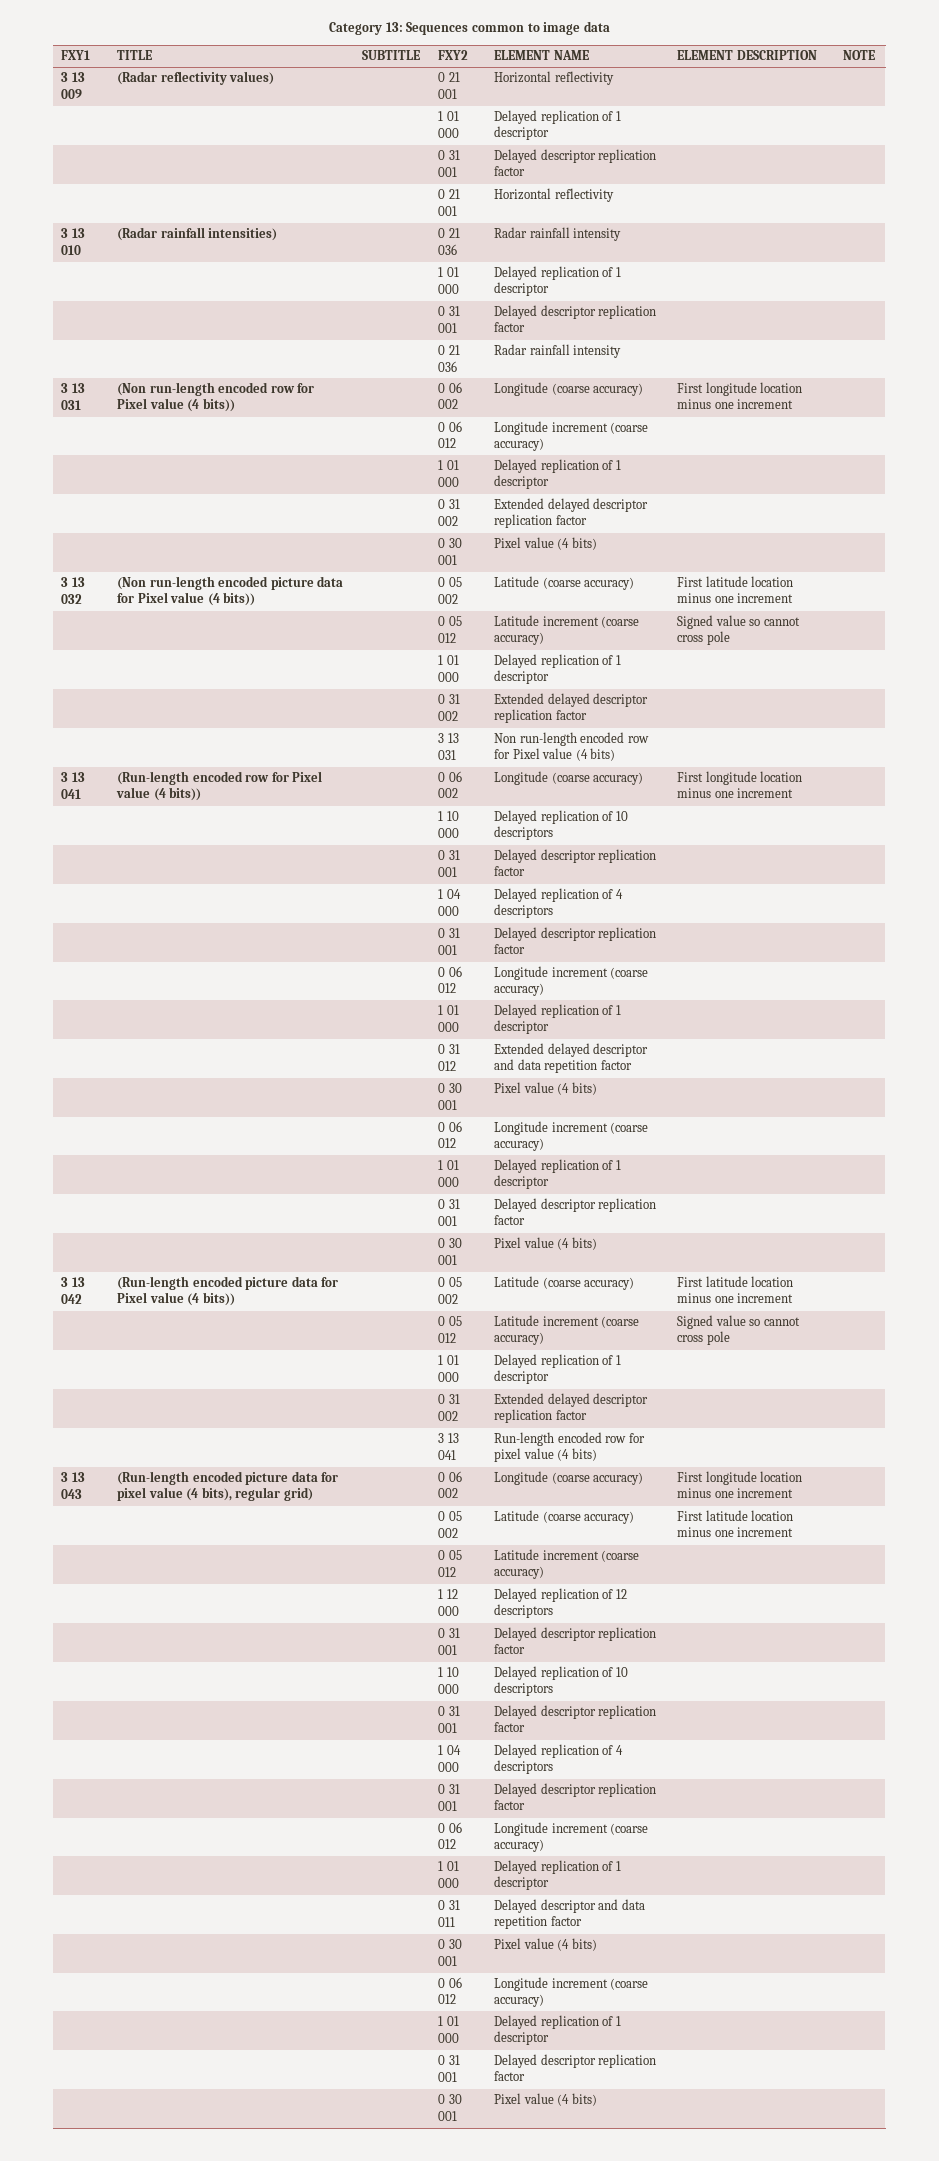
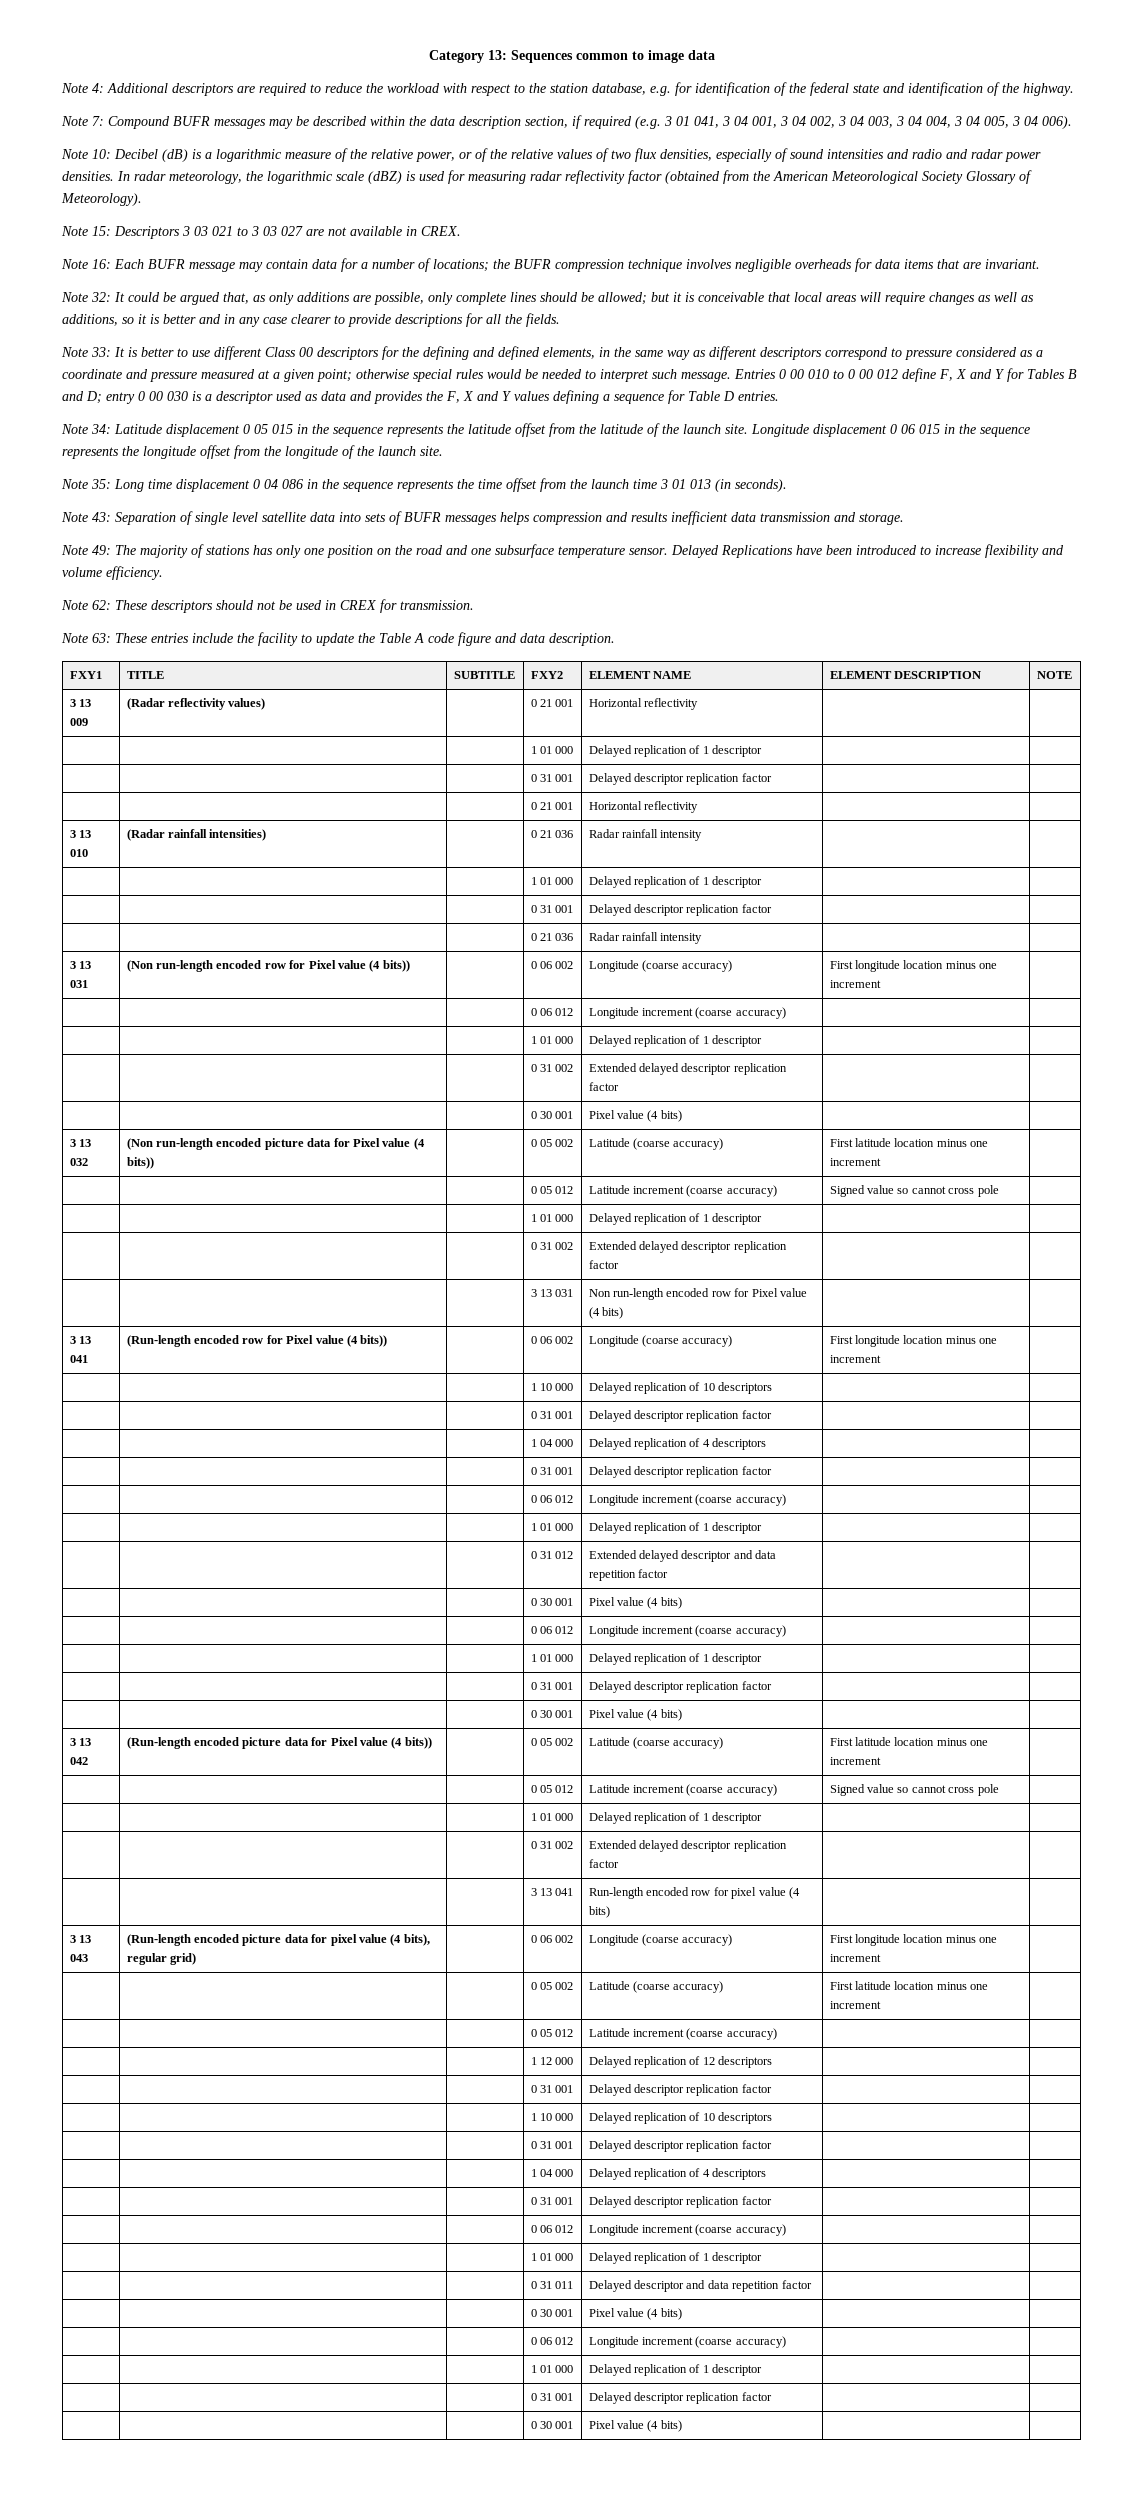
(610, 26) none -> [61,82,1074,96] [61,115,1072,129] [61,148,1041,162] [62,170,1032,184] [61,193,142,206] [61,226,461,239] [61,258,1040,272] [61,292,1034,305] [62,313,560,327] [61,346,1043,360] [62,368,1077,382] [62,390,779,404] [61,423,1030,437] [62,445,443,459] [61,478,787,492] [61,511,904,525] [61,544,1064,558] [62,566,163,580] [61,599,474,613] [61,632,615,646] // Note 4: Additional descriptors are required to reduce the workload with respect to the station database, e.g. for identification of the federal state and identification of the highway. // Note 7: Compound BUFR messages may be described within the data description section, if required (e.g. 3 01 041, 3 04 001, 3 04 002, 3 04 003, 3 04 004, 3 04 005, 3 04 006). // Note 10: Decibel (dB) is a logarithmic measure of the relative power, or of the relative values of two flux densities, especially of sound intensities and radio and radar power densities. In radar meteorology, the logarithmic scale (dBZ) is used for measuring radar reflectivity factor (obtained from the American Meteorological Society Glossary of Meteorology). // Note 15: Descriptors 3 03 021 to 3 03 027 are not available in CREX. // Note 16: Each BUFR message may contain data for a number of locations; the BUFR compression technique involves negligible overheads for data items that are invariant. // Note 32: It could be argued that, as only additions are possible, only complete lines should be allowed; but it is conceivable that local areas will require changes as well as additions, so it is better and in any case clearer to provide descriptions for all the fields. // Note 33: It is better to use different Class 00 descriptors for the defining and defined elements, in the same way as different descriptors correspond to pressure considered as a coordinate and pressure measured at a given point; otherwise special rules would be needed to interpret such message. Entries 0 00 010 to 0 00 012 define F, X and Y for Tables B and D; entry 0 00 030 is a descriptor used as data and provides the F, X and Y values defining a sequence for Table D entries. // Note 34: Latitude displacement 0 05 015 in the sequence represents the latitude offset from the latitude of the launch site. Longitude displacement 0 06 015 in the sequence represents the longitude offset from the longitude of the launch site. // Note 35: Long time displacement 0 04 086 in the sequence represents the time offset from the launch time 3 01 013 (in seconds). // Note 43: Separation of single level satellite data into sets of BUFR messages helps compression and results inefficient data transmission and storage. // Note 49: The majority of stations has only one position on the road and one subsurface temperature sensor. Delayed Replications have been introduced to increase flexibility and volume efficiency. // Note 62: These descriptors should not be used in CREX for transmission. // Note 63: These entries include the facility to update the Table A code figure and data description.

